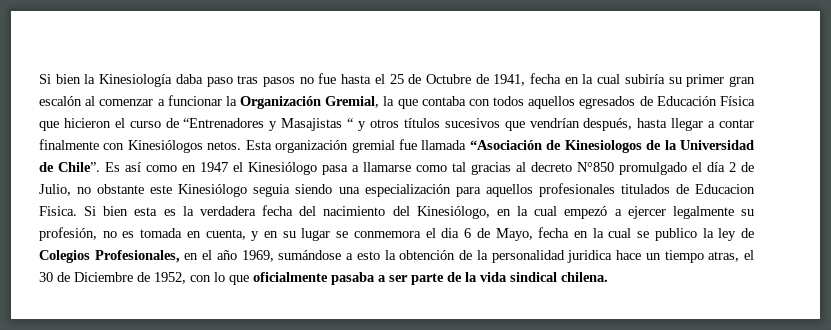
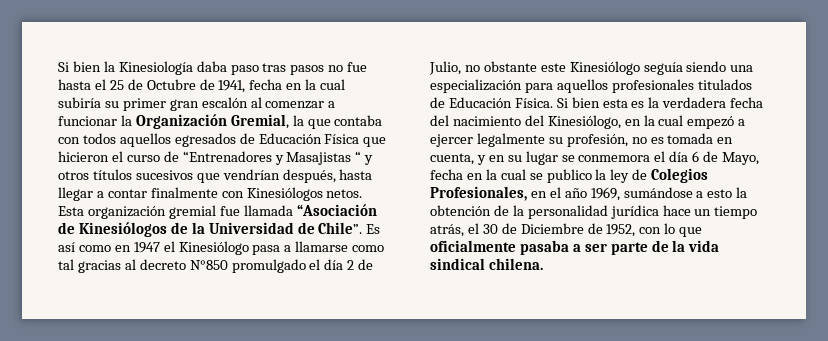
[564,140,642,153] Kinesiologos -> [78,222,167,237] Kinesiólogos
[253,184,291,197] seguia -> [643,62,683,75] seguía
[694,184,755,194] [39,206,77,216] Educacion Fisica. -> [448,97,553,108] Educación Física.
[441,228,460,238] dia -> [669,151,689,162] día
[567,250,613,263] juridica -> [610,205,659,219] jurídica
[708,251,740,262] atras, -> [430,224,464,237] atrás,

